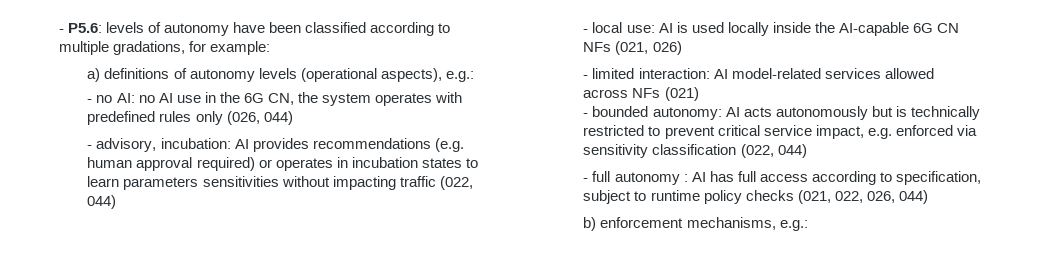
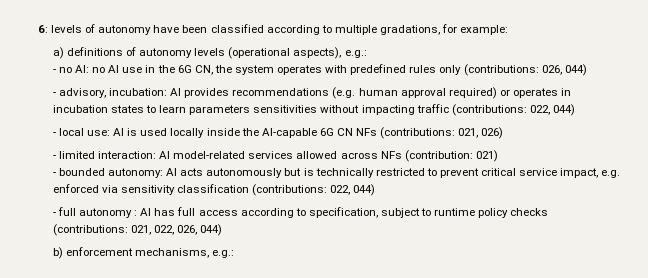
[58,23,102,33] - P5.6: -> [37,25,48,33] 6:
[226,111,260,125] (026, -> [463,64,562,76] (contributions: 026,
[439,176,473,190] (022, -> [451,104,550,116] (contributions: 022,
[615,41,649,55] (021, -> [380,127,479,139] (contributions: 021,
[664,87,699,101] (021) -> [404,150,498,162] (contribution: 021)
[740,144,774,158] (022, -> [252,184,351,196] (contributions: 022,
[797,190,831,204] (021, -> [52,224,151,236] (contributions: 021,

